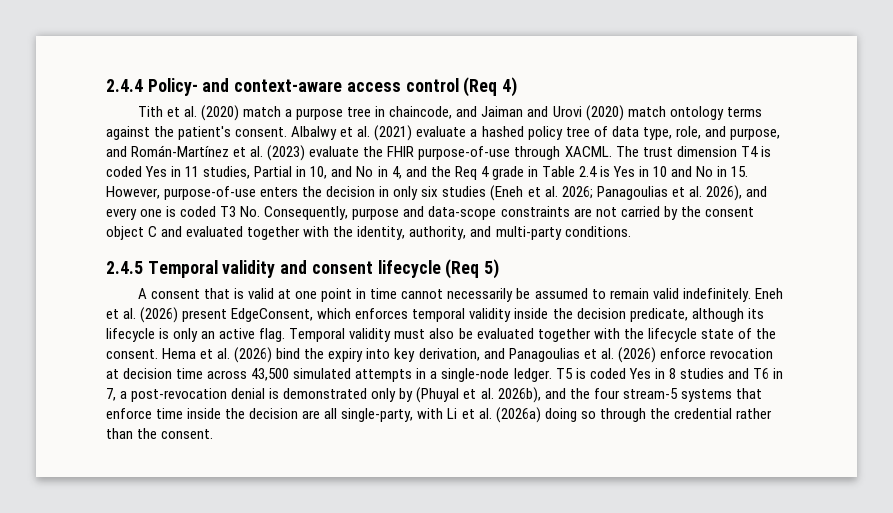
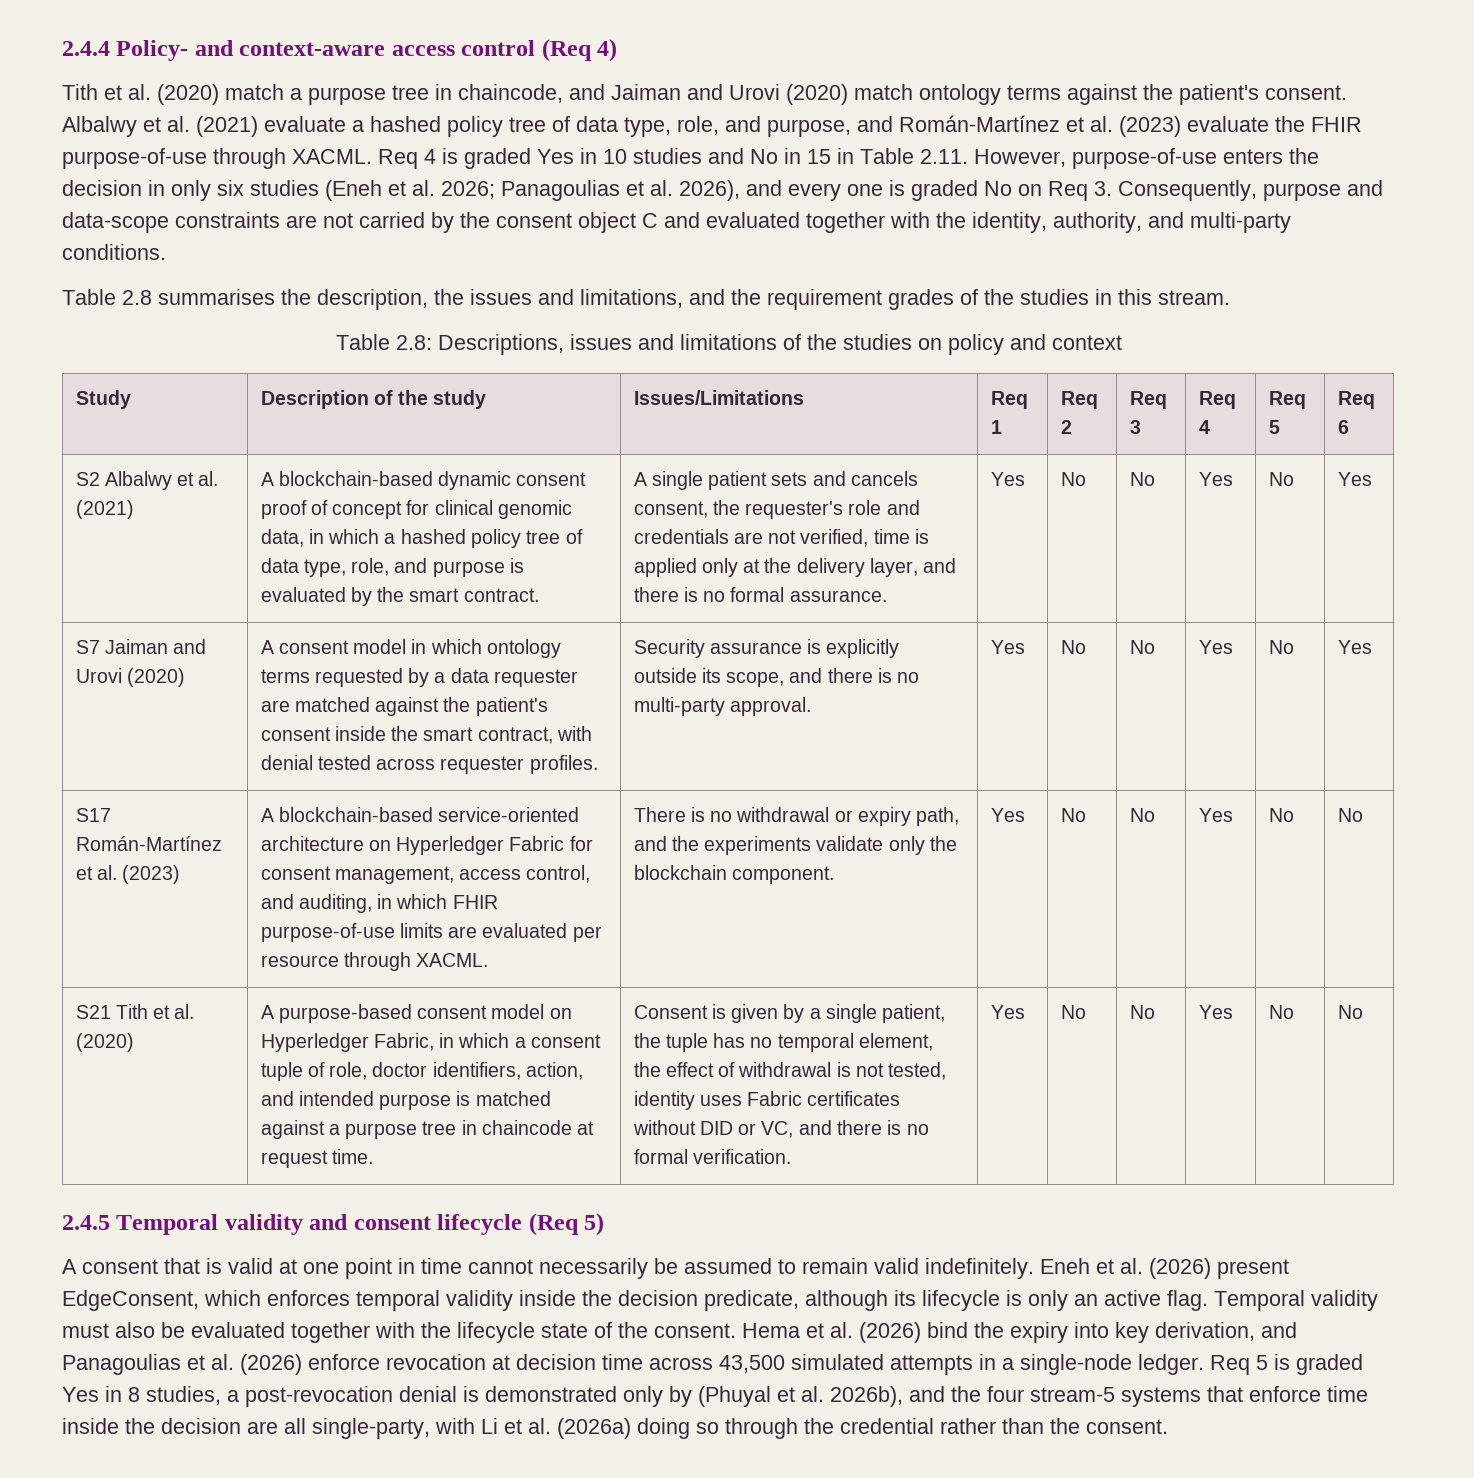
[615,146,771,157] [106,166,749,180] The trust dimension T4 is coded Yes in 11 studies, Partial in 10, and No in 4, and the Req 4 grade in Table 2.4 is Yes in 10 and No in 15. -> [378,148,968,169] Req 4 is graded Yes in 10 studies and No in 15 in Table 2.11.
[180,206,261,217] coded T3 No. -> [911,180,1112,201] graded No on Req 3.
(631, 231) none -> [62,289,1230,310] [335,334,1122,355] [75,390,131,409] [260,390,487,409] [633,390,804,405] [990,391,1028,409] [990,420,1002,434] [1060,391,1098,409] [1060,420,1072,434] [1129,391,1167,409] [1129,420,1141,434] [1198,391,1236,409] [1198,420,1210,434] [1268,391,1306,409] [1268,420,1280,434] [1337,391,1375,409] [1337,420,1349,434] [75,471,219,490] [75,500,134,519] [260,471,587,490] [260,500,572,519] [260,529,583,548] [260,558,524,577] [260,587,539,606] [633,471,918,490] [633,500,920,519] [633,529,929,547] [633,558,957,577] [633,587,887,602] [990,472,1025,486] [1060,472,1086,486] [1129,472,1155,486] [1198,472,1233,486] [1268,472,1294,486] [1337,472,1372,486] [75,639,207,654] [75,668,185,687] [260,639,561,658] [260,668,578,687] [260,697,548,716] [260,726,592,744] [260,755,598,774] [633,639,900,658] [633,668,920,687] [633,697,811,716] [990,640,1025,654] [1060,640,1086,654] [1129,640,1155,654] [1198,640,1233,654] [1268,640,1294,654] [1337,640,1372,654] [75,808,111,822] [75,836,222,851] [75,865,181,884] [260,807,580,822] [260,836,593,855] [260,865,591,884] [260,894,498,913] [260,923,602,942] [260,952,489,971] [633,807,960,826] [633,836,957,855] [633,865,834,884] [990,808,1025,822] [1060,808,1086,822] [1129,808,1155,822] [1198,808,1233,822] [1268,808,1294,822] [1337,808,1363,822] [75,1004,195,1019] [75,1033,134,1052] [260,1004,572,1023] [260,1033,601,1052] [260,1062,583,1081] [260,1091,551,1110] [260,1120,595,1139] [260,1149,373,1168] [633,1004,946,1023] [633,1033,933,1052] [633,1062,947,1080] [633,1091,901,1110] [632,1120,929,1138] [633,1149,791,1164] [990,1005,1025,1019] [1060,1005,1086,1019] [1129,1005,1155,1019] [1198,1005,1233,1019] [1268,1005,1294,1019] [1337,1005,1363,1019] // Table 2.8 summarises the description, the issues and limitations, and the requirement grades of the studies in this stream. // Table 2.8: Descriptions, issues and limitations of the studies on policy and context // Study | Description of the study | Issues/Limitations | Req 1 | Req 2 | Req 3 | Req 4 | Req 5 | Req 6 // S2 Albalwy et al. (2021) | A blockchain-based dynamic consent proof of concept for clinical genomic data, in which a hashed policy tree of data type, role, and purpose is evaluated by the smart contract. | A single patient sets and cancels consent, the requester's role and credentials are not verified, time is applied only at the delivery layer, and there is no formal assurance. | Yes | No | No | Yes | No | Yes // S7 Jaiman and Urovi (2020) | A consent model in which ontology terms requested by a data requester are matched against the patient's consent inside the smart contract, with denial tested across requester profiles. | Security assurance is explicitly outside its scope, and there is no multi-party approval. | Yes | No | No | Yes | No | Yes // S17 Román-Martínez et al. (2023) | A blockchain-based service-oriented architecture on Hyperledger Fabric for consent management, access control, and auditing, in which FHIR purpose-of-use limits are evaluated per resource through XACML. | There is no withdrawal or expiry path, and the experiments validate only the blockchain component. | Yes | No | No | Yes | No | No // S21 Tith et al. (2020) | A purpose-based consent model on Hyperledger Fabric, in which a consent tuple of role, doctor identifiers, action, and intended purpose is matched against a purpose tree in chaincode at request time. | Consent is given by a single patient, the tuple has no temporal element, the effect of withdrawal is not tested, identity uses Fabric certificates without DID or VC, and there is no formal verification. | Yes | No | No | Yes | No | No
[555,368,783,379] [106,388,116,401] T5 is coded Yes in 8 studies and T6 in 7, -> [1210,1354,1363,1375] [62,1386,221,1405] Req 5 is graded Yes in 8 studies,

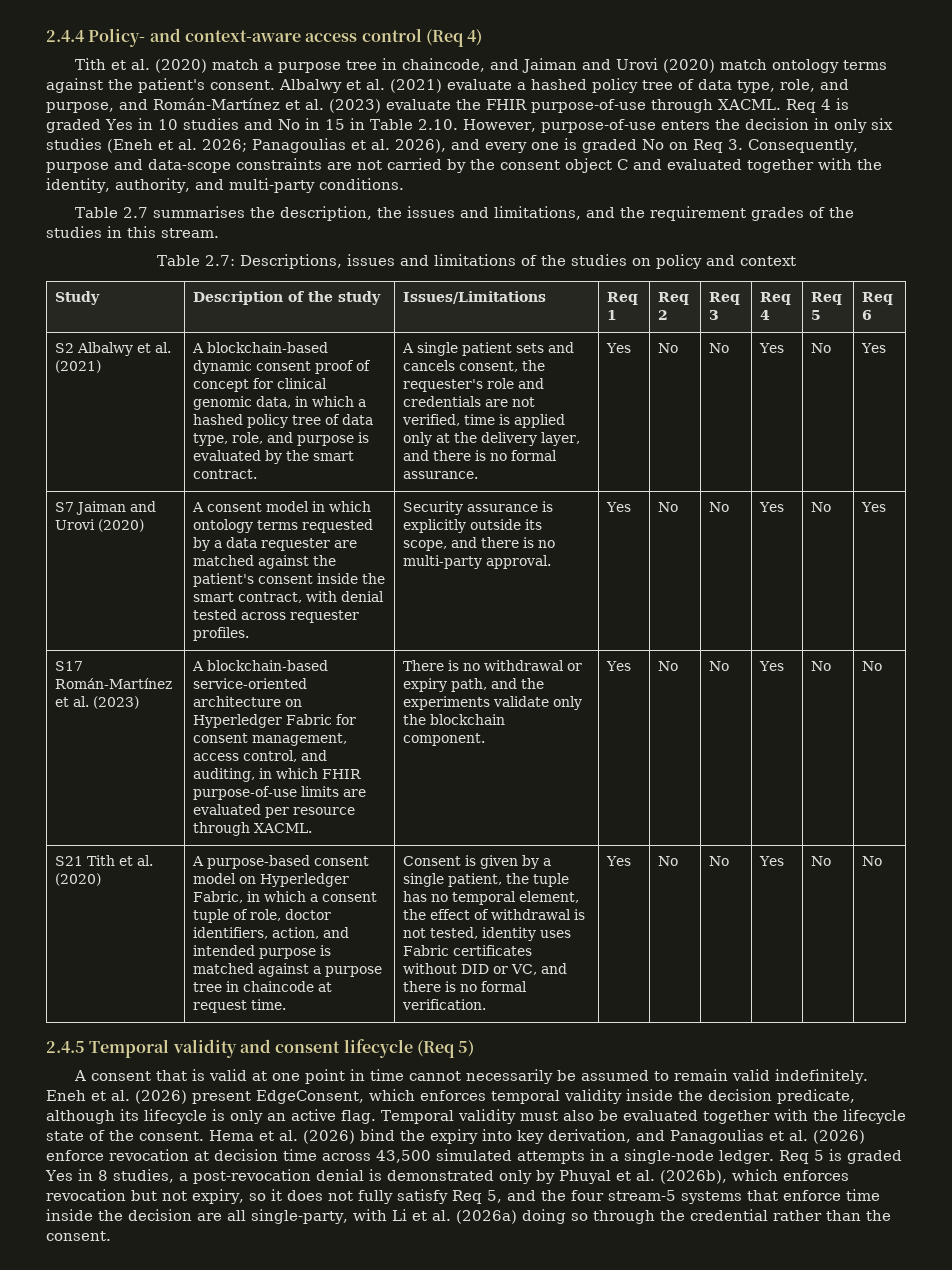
[920,149,968,164] 2.11. -> [417,119,458,130] 2.10.
[122,290,152,305] 2.8 -> [122,207,148,218] 2.7
[395,335,432,350] 2.8: -> [204,255,235,266] 2.7:
[698,1386,903,1407] (Phuyal et al. 2026b), -> [558,1169,849,1184] [46,1189,502,1204] Phuyal et al. (2026b), which enforces revocation but not expiry, so it does not fully satisfy Req 5,

